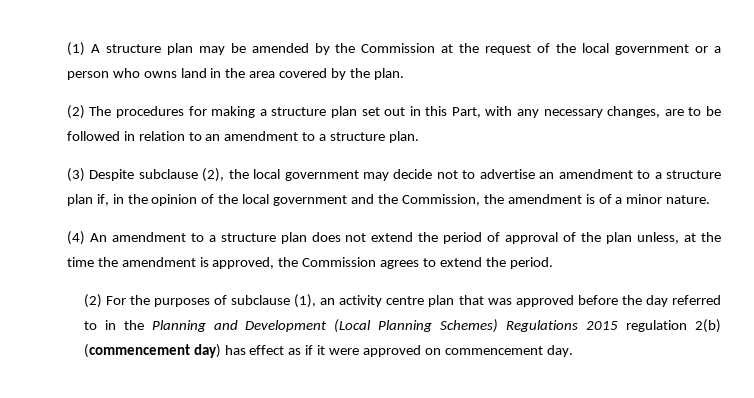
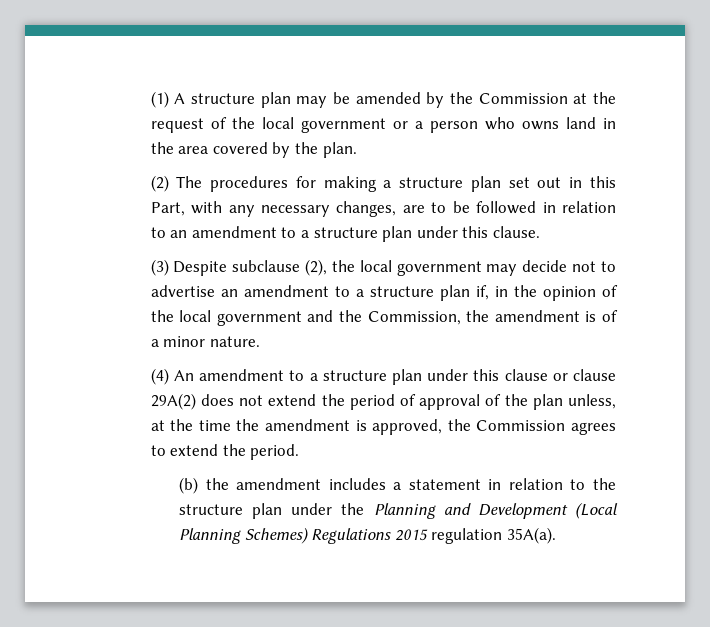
[389,131,420,143] plan. -> [382,226,540,242] plan under this clause.
(307, 238) none -> [427,369,616,381] [150,393,196,410] under this clause or clause 29A(2)
[83,294,721,308] [83,320,116,330] (2) For the purposes of subclause (1), an activity centre plan that was approved before the day referred to in -> [178,477,616,494] [178,503,333,519] (b) the amendment includes a statement in relation to the structure plan under
[694,319,721,333] [83,344,573,358] 2(b) (commencement day) has effect as if it were approved on commencement day. -> [506,527,556,544] 35A(a).

